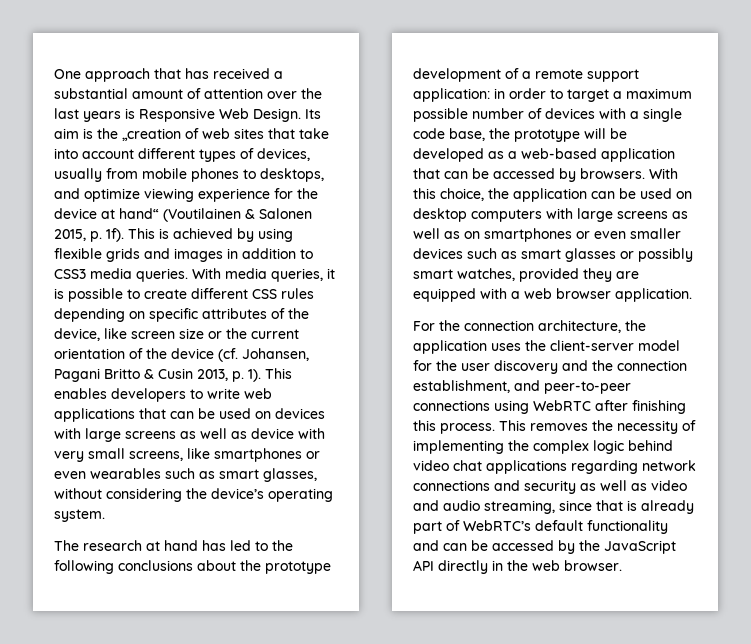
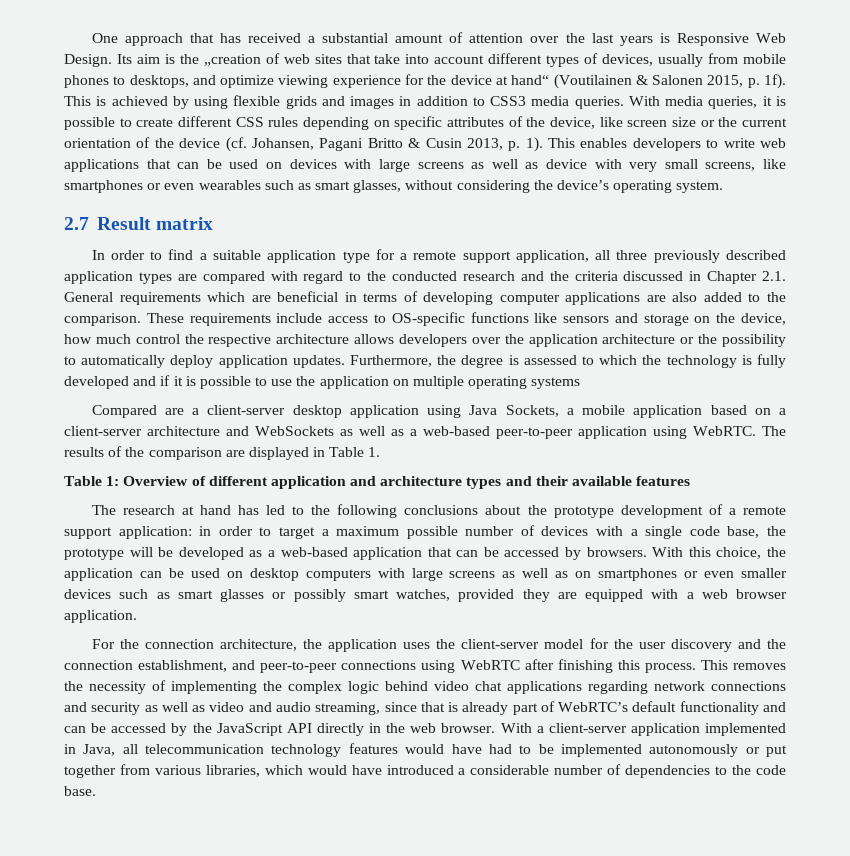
(105, 515) none -> [64,217,214,230] [91,249,786,263] [64,271,786,284] [64,291,786,305] [64,312,787,326] [64,334,786,347] [64,354,787,368] [64,375,581,389] [91,405,786,418] [64,426,786,439] [64,446,381,460] [64,476,691,489] // 2.7 Result matrix // In order to find a suitable application type for a remote support application, all three previously described application types are compared with regard to the conducted research and the criteria discussed in Chapter 2.1. General requirements which are beneficial in terms of developing computer applications are also added to the comparison. These requirements include access to OS-specific functions like sensors and storage on the device, how much control the respective architecture allows developers over the application architecture or the possibility to automatically deploy application updates. Furthermore, the degree is assessed to which the technology is fully developed and if it is possible to use the application on multiple operating systems // Compared are a client-server desktop application using Java Sockets, a mobile application based on a client-server architecture and WebSockets as well as a web-based peer-to-peer application using WebRTC. The results of the comparison are displayed in Table 1. // Table 1: Overview of different application and architecture types and their available features
(622, 565) none -> [500,723,786,736] [64,743,787,757] [64,764,786,778] [64,786,96,796] With a client-server application implemented in Java, all telecommunication technology features would have had to be implemented autonomously or put together from various libraries, which would have introduced a considerable number of dependencies to the code base.

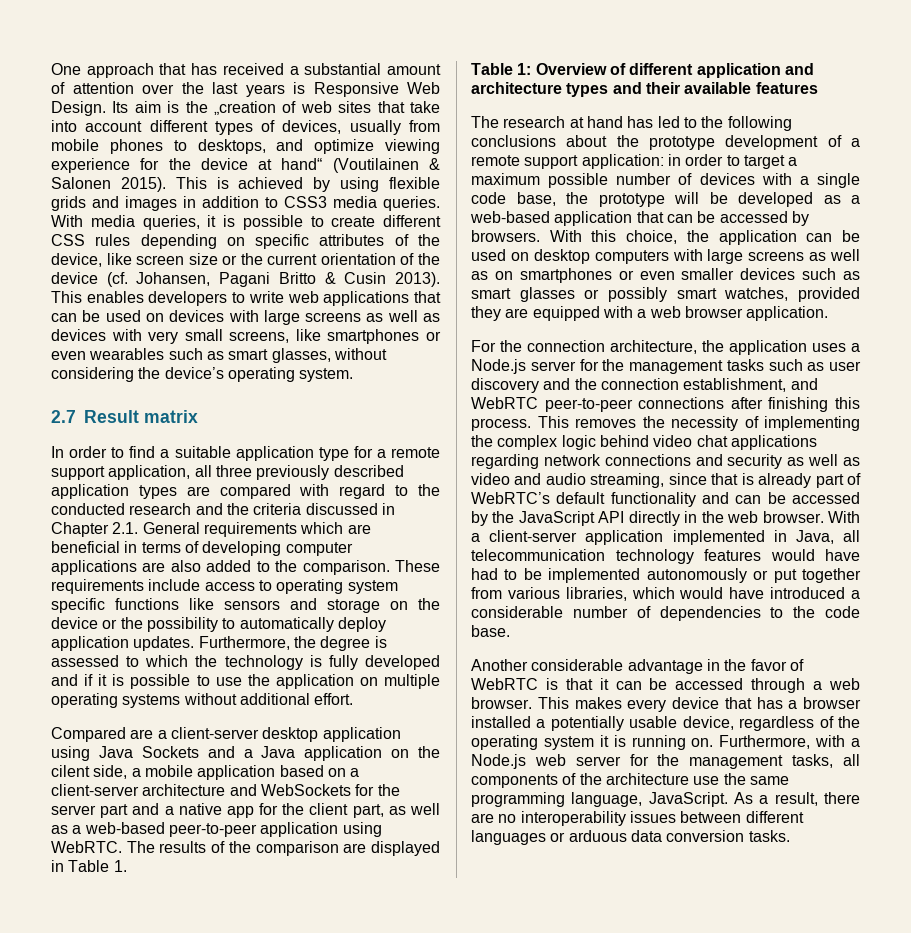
[707,74,786,89] 2015, p. 1f). -> [120,177,166,192] 2015).
[466,137,543,152] 2013, p. 1). -> [395,272,441,287] 2013).
[545,159,587,169] device -> [51,329,106,341] devices
[391,312,465,326] OS-specific -> [276,579,398,594] [51,598,105,613] operating system specific
[741,313,787,325] [64,334,676,347] device, how much control the respective architecture allows developers over the application architecture -> [51,617,98,629] device
(581, 383) none -> [183,693,354,705] without additional effort.
[505,405,559,417] Sockets, -> [141,746,440,761] [51,765,128,779] Sockets and a Java application on the cilent side,
(334, 431) none -> [355,784,400,796] [51,803,384,818] for the server part and a native app for the client part,
[436,638,633,649] the client-server model for the -> [851,343,860,352] [471,359,825,374] a Node.js server for the management tasks such as
(256, 665) none -> [471,397,538,409] WebRTC
[421,660,520,673] using WebRTC -> (725, 403) none
(96, 791) none -> [471,659,804,674] [471,678,860,693] [471,697,861,712] [471,716,860,731] [471,735,860,750] [471,754,860,769] [471,773,789,788] [471,792,860,807] [471,811,804,826] [471,830,790,845] // Another considerable advantage in the favor of WebRTC is that it can be accessed through a web browser. This makes every device that has a browser installed a potentially usable device, regardless of the operating system it is running on. Furthermore, with a Node.js web server for the management tasks, all components of the architecture use the same programming language, JavaScript. As a result, there are no interoperability issues between different languages or arduous data conversion tasks.

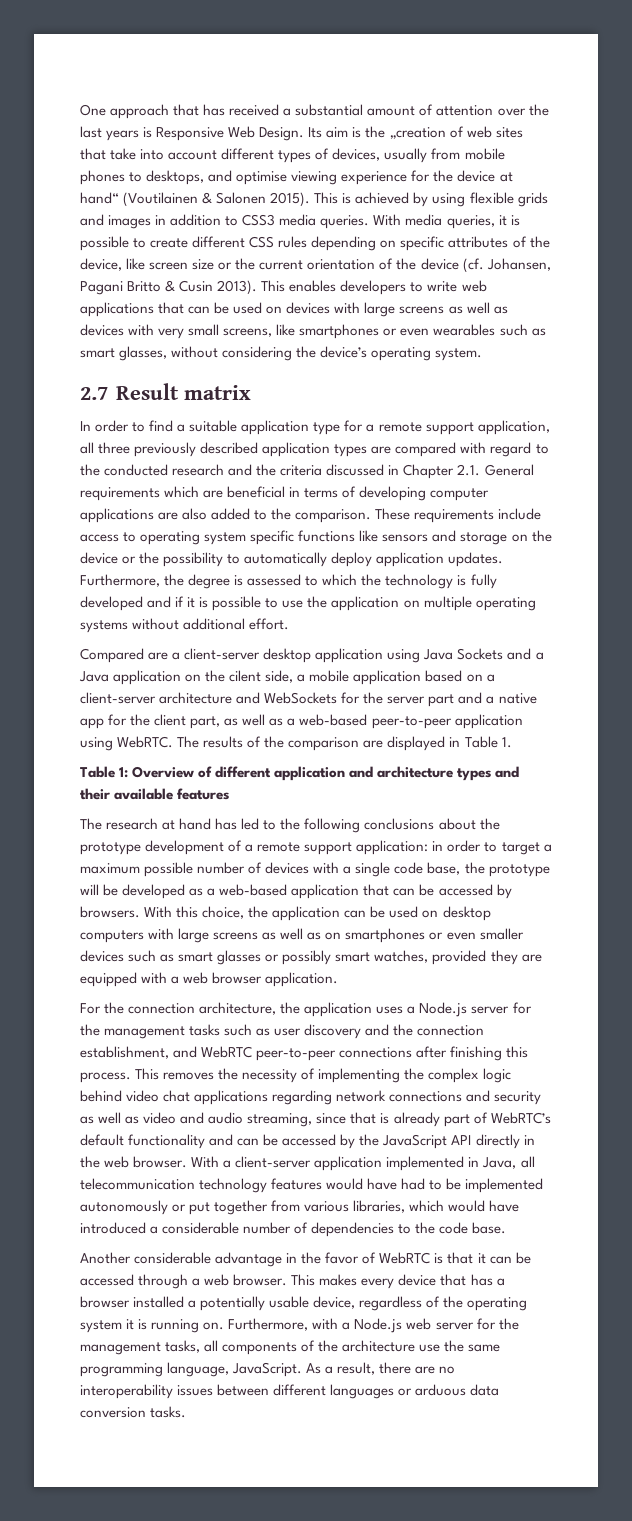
[314,139,375,154] optimize -> [236,171,288,185] optimise

